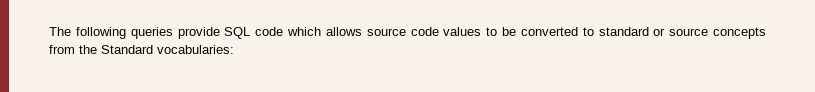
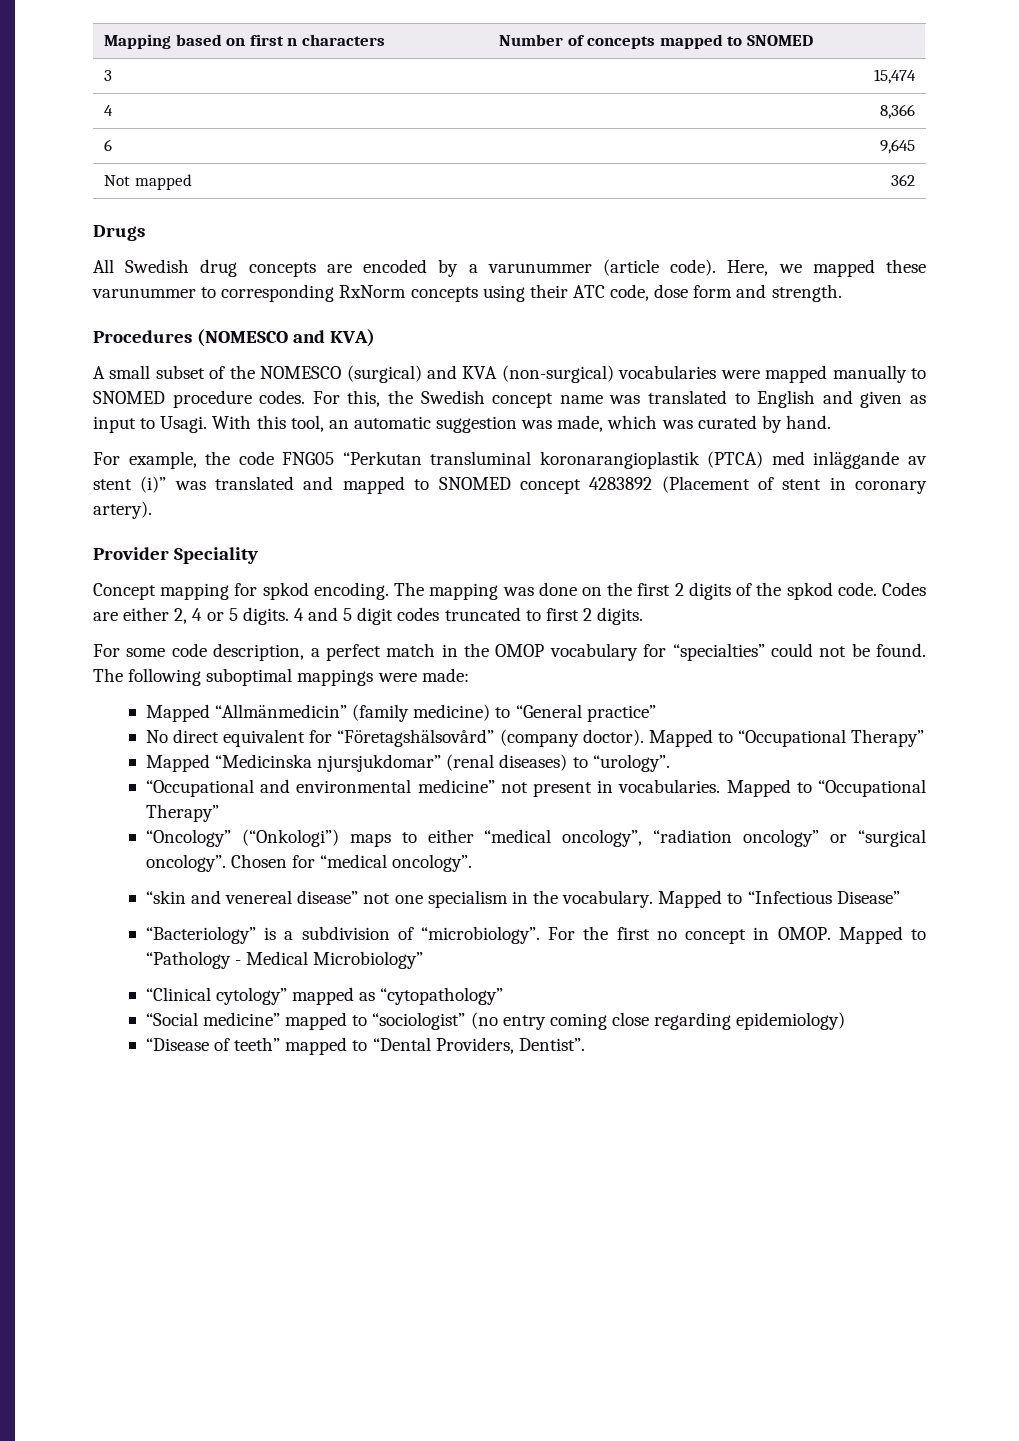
[49,27,767,39] [49,45,234,54] The following queries provide SQL code which allows source code values to be converted to standard or source concepts from the Standard vocabularies: -> [104,34,385,49] [499,34,813,49] [104,70,113,81] [873,69,916,84] [104,105,114,116] [879,104,915,119] [104,139,113,151] [879,139,915,154] [104,174,192,190] [890,174,915,186] [93,225,145,241] [93,259,926,277] [92,284,842,302] [93,329,376,347] [93,365,927,383] [93,390,927,408] [93,415,831,433] [93,451,927,469] [93,476,928,494] [93,501,152,519] [93,547,259,564] [93,582,926,600] [93,607,644,625] [93,643,926,661] [93,668,469,686] [145,704,656,722] [145,729,925,747] [145,754,670,772] [145,779,926,797] [145,804,219,822] [145,829,926,847] [145,854,473,872] [145,890,900,908] [145,926,926,944] [145,951,424,969] [145,987,504,1005] [145,1012,846,1030] [145,1037,585,1055] Mapping based on first n characters | Number of concepts mapped to SNOMED // 3 | 15,474 // 4 | 8,366 // 6 | 9,645 // Not mapped | 362 // Drugs // All Swedish drug concepts are encoded by a varunummer (article code). Here, we mapped these varunummer to corresponding RxNorm concepts using their ATC code, dose form and strength. // Procedures (NOMESCO and KVA) // A small subset of the NOMESCO (surgical) and KVA (non-surgical) vocabularies were mapped manually to SNOMED procedure codes. For this, the Swedish concept name was translated to English and given as input to Usagi. With this tool, an automatic suggestion was made, which was curated by hand. // For example, the code FNG05 “Perkutan transluminal koronarangioplastik (PTCA) med inläggande av stent (i)” was translated and mapped to SNOMED concept 4283892 (Placement of stent in coronary artery). // Provider Speciality // Concept mapping for spkod encoding. The mapping was done on the first 2 digits of the spkod code. Codes are either 2, 4 or 5 digits. 4 and 5 digit codes truncated to first 2 digits. // For some code description, a perfect match in the OMOP vocabulary for “specialties” could not be found. The following suboptimal mappings were made: // Mapped “Allmänmedicin” (family medicine) to “General practice” // No direct equivalent for “Företagshälsovård” (company doctor). Mapped to “Occupational Therapy” // Mapped “Medicinska njursjukdomar” (renal diseases) to “urology”. // “Occupational and environmental medicine” not present in vocabularies. Mapped to “Occupational Therapy” // “Oncology” (“Onkologi”) maps to either “medical oncology”, “radiation oncology” or “surgical oncology”. Chosen for “medical oncology”. // “skin and venereal disease” not one specialism in the vocabulary. Mapped to “Infectious Disease” // “Bacteriology” is a subdivision of “microbiology”. For the first no concept in OMOP. Mapped to “Pathology - Medical Microbiology” // “Clinical cytology” mapped as “cytopathology” // “Social medicine” mapped to “sociologist” (no entry coming close regarding epidemiology) // “Disease of teeth” mapped to “Dental Providers, Dentist”.

